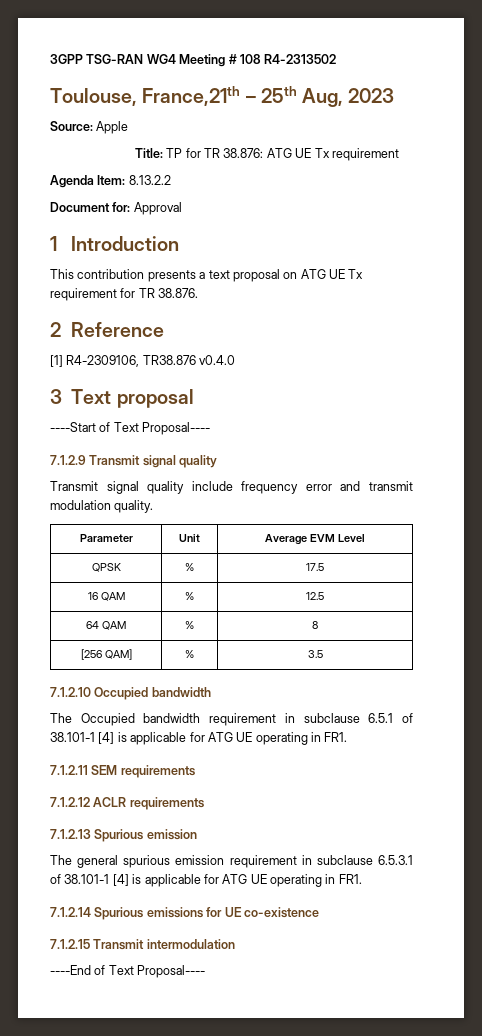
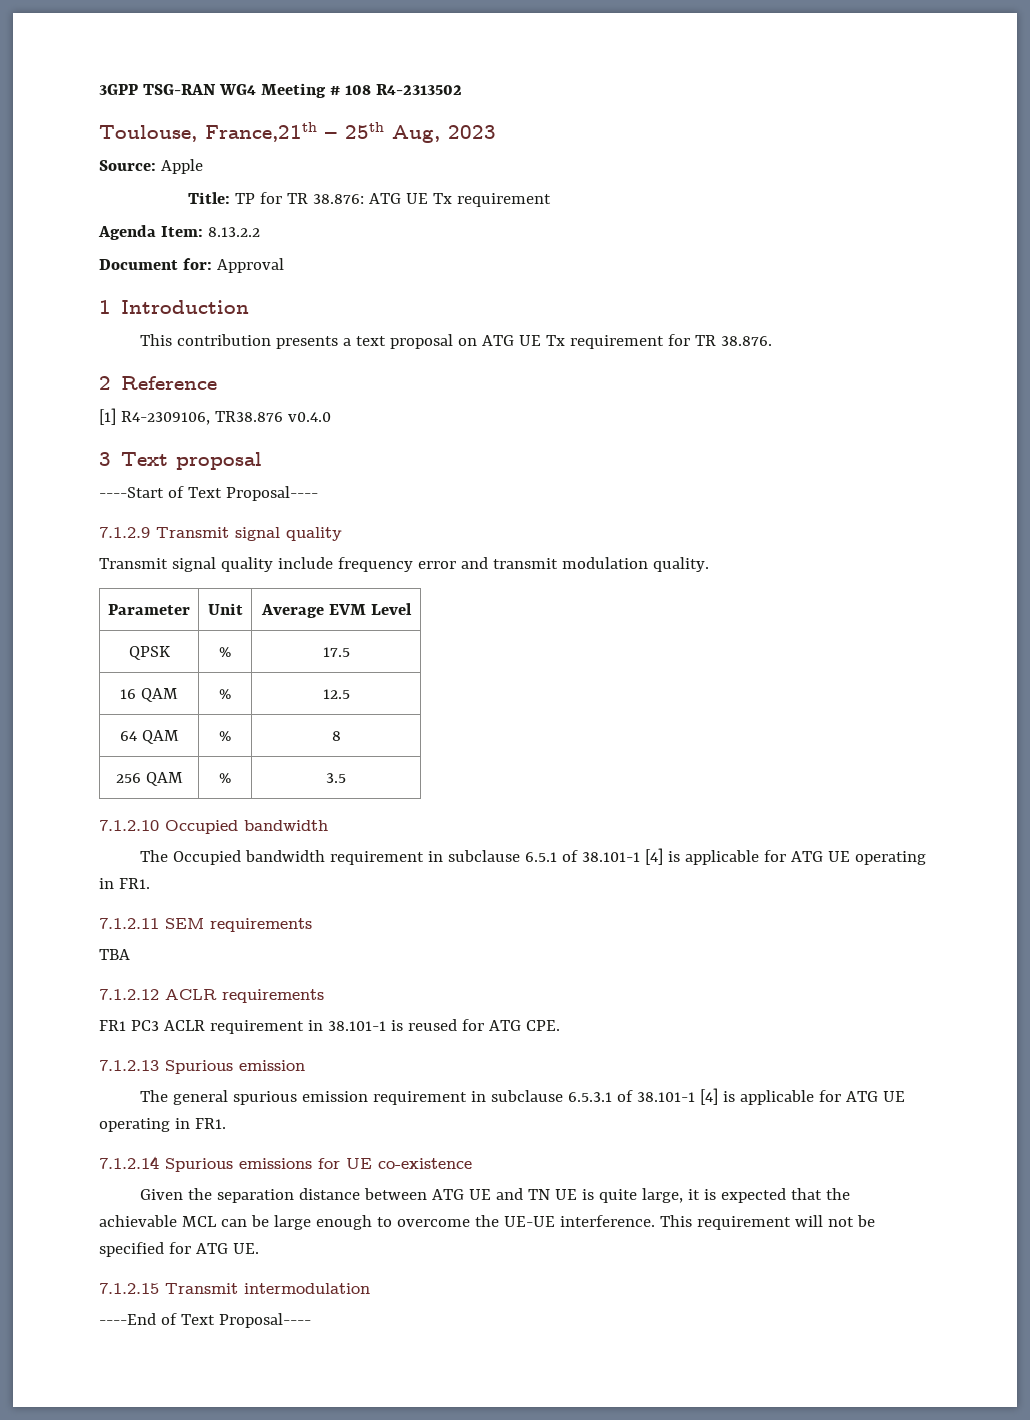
[80,649,132,660] [256 QAM] -> [115,772,183,786] 256 QAM
(195, 771) none -> [99,949,130,960] // TBA
(204, 803) none -> [99,1019,560,1034] // FR1 PC3 ACLR requirement in 38.101-1 is reused for ATG CPE.
(319, 912) none -> [140,1188,850,1203] [99,1215,875,1230] [99,1242,259,1257] // Given the separation distance between ATG UE and TN UE is quite large, it is expected that the achievable MCL can be large enough to overcome the UE-UE interference. This requirement will not be specified for ATG UE.

